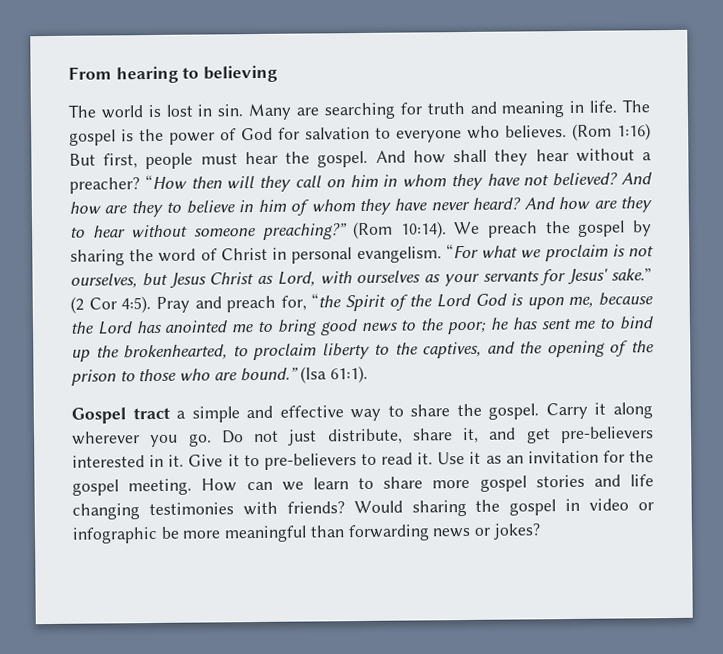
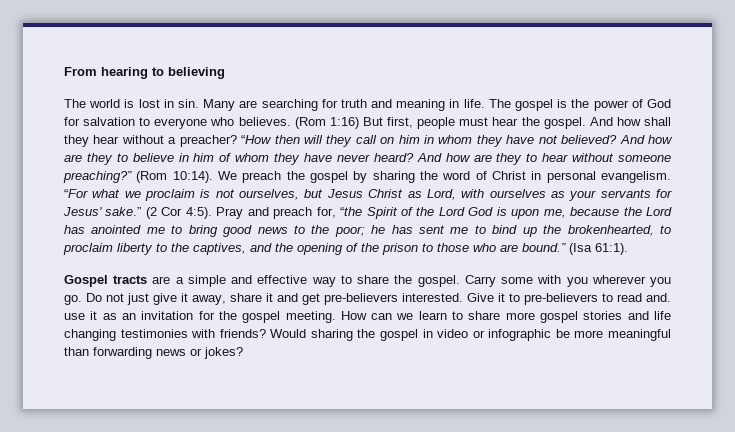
[132,407,170,420] tract -> [113,275,171,284] tracts are
[594,402,654,419] it along -> [501,275,588,287] some with you
[326,426,654,445] [72,454,185,468] distribute, share it, and get pre-believers interested in it. -> [153,293,463,305] give it away, share it and get pre-believers interested.
[417,452,466,465] it. Use -> [646,293,671,302] [64,313,85,320] and. use

